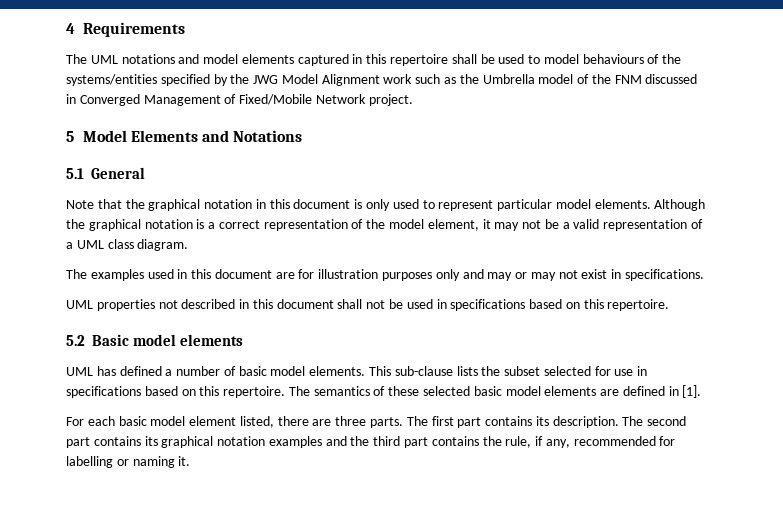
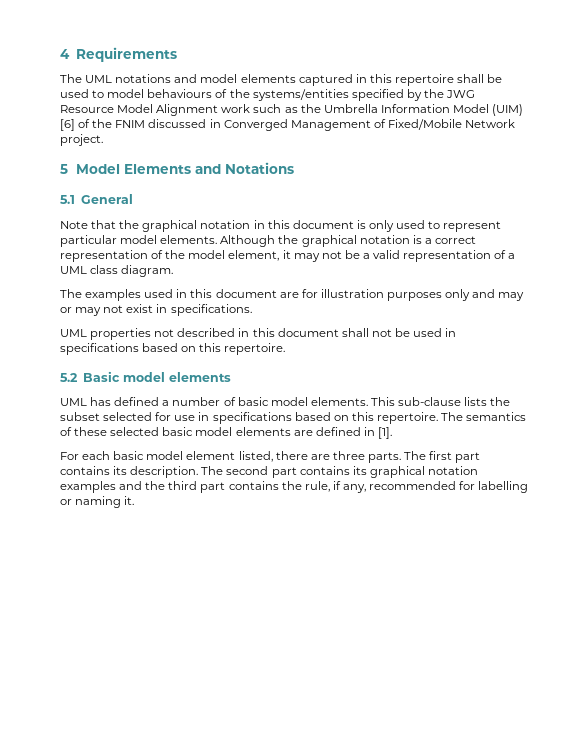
(279, 79) none -> [60,105,114,113] Resource
[538,74,642,84] model of the FNM -> [380,104,524,116] [60,119,146,131] Information Model (UIM) [6] of the FNIM

